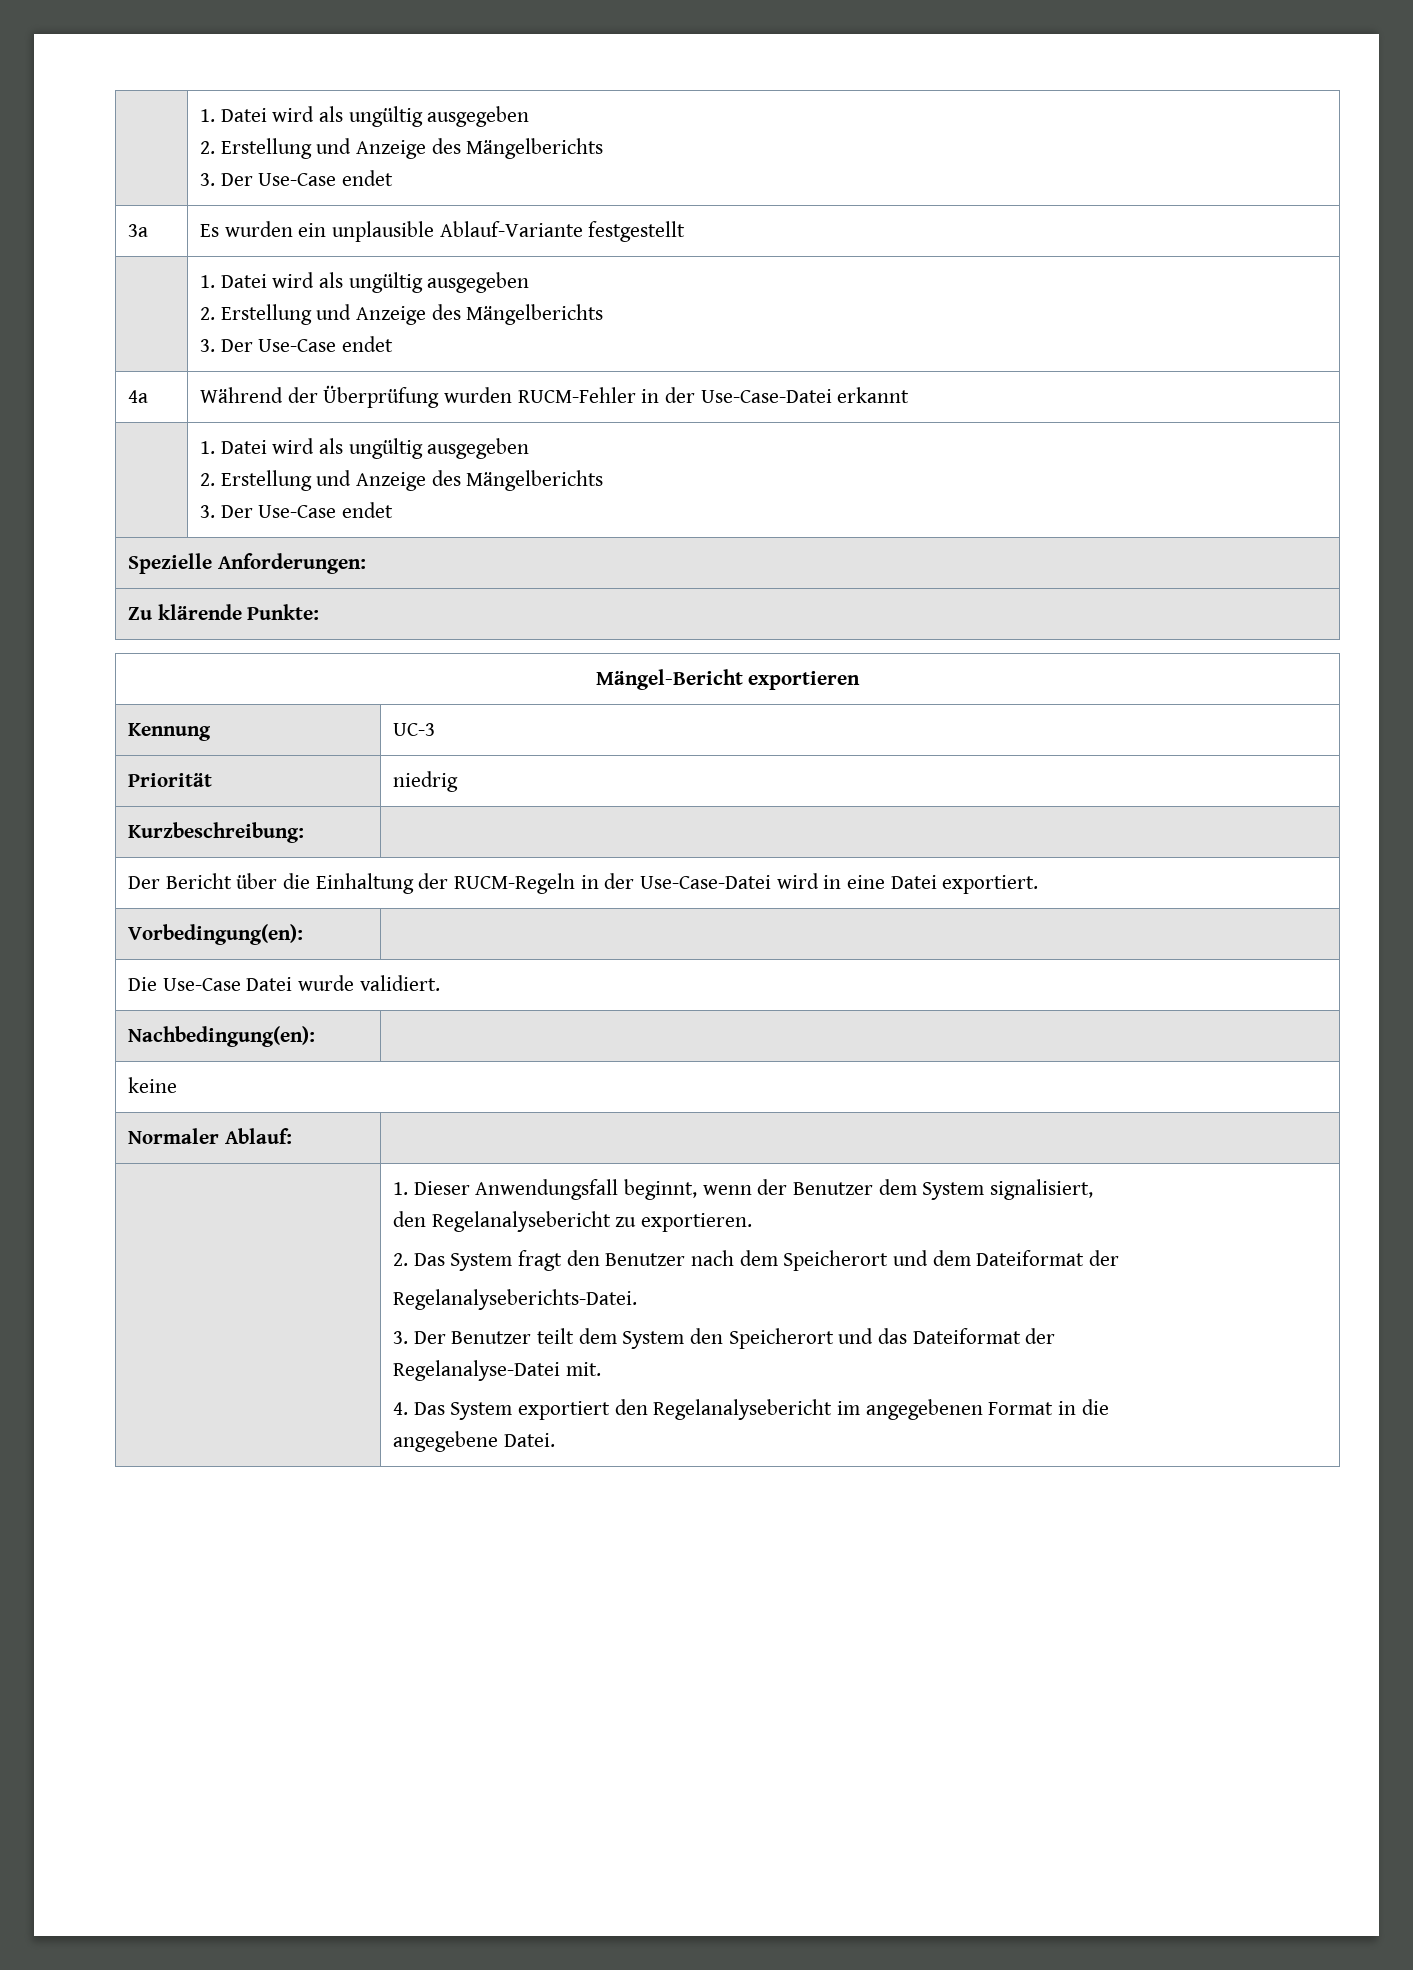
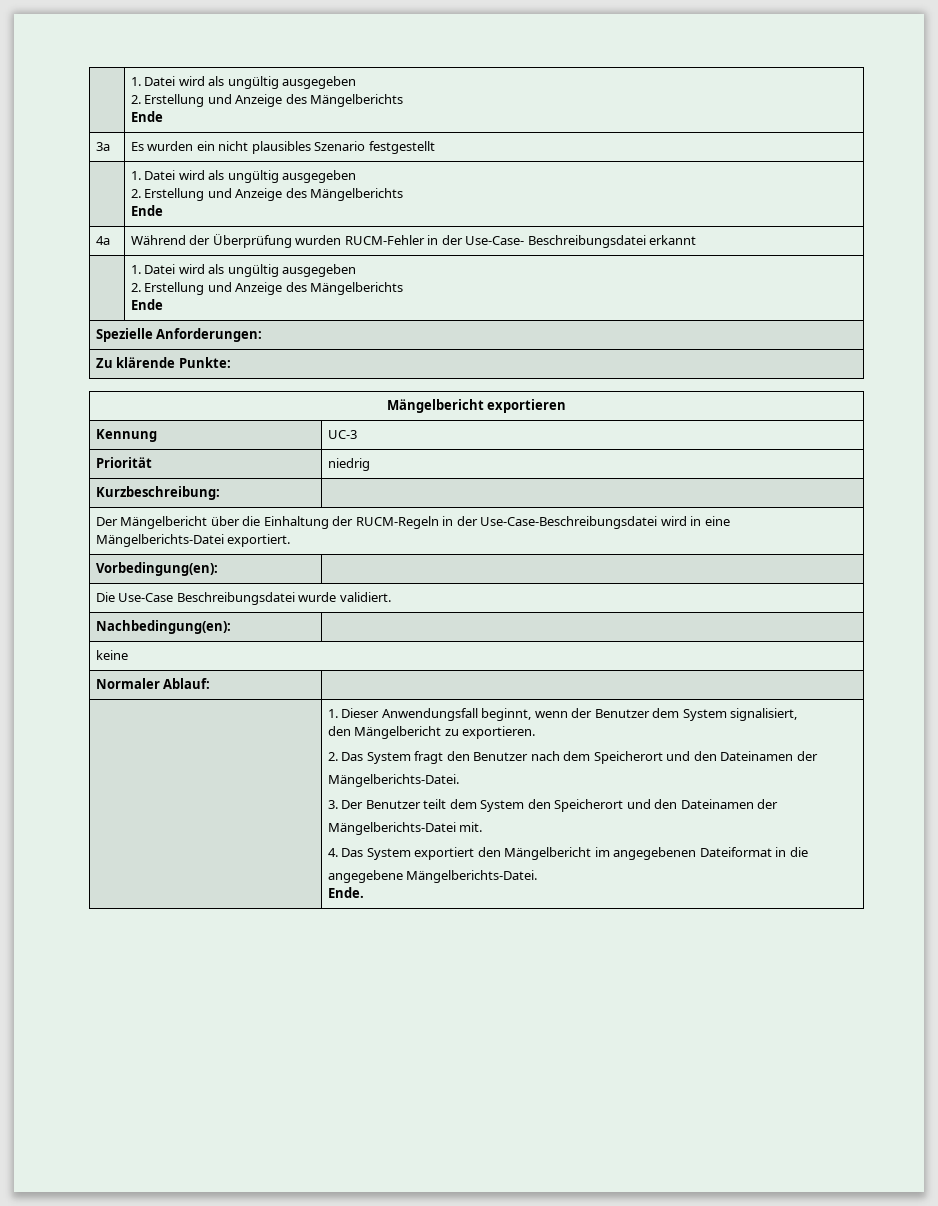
[199,170,394,186] 3. Der Use-Case endet -> [130,111,163,122] Ende
[332,221,583,242] unplausible Ablauf-Variante -> [218,141,366,154] nicht plausibles Szenario
[199,336,394,352] 3. Der Use-Case endet -> [130,205,163,216] Ende
[700,389,832,403] Use-Case-Datei -> [465,235,646,248] Use-Case- Beschreibungsdatei
[199,502,394,518] 3. Der Use-Case endet -> [130,299,163,310] Ende
[595,669,743,690] Mängel-Bericht -> [386,399,484,413] Mängelbericht
[165,873,232,889] Bericht -> [120,516,208,529] Mängelbericht
[640,875,772,889] Use-Case-Datei -> [480,516,658,529] Use-Case-Beschreibungsdatei
[890,875,937,889] Datei -> [95,534,224,547] Mängelberichts-Datei
[246,977,293,991] Datei -> [176,592,295,605] Beschreibungsdatei
[431,1211,611,1232] Regelanalysebericht -> [354,726,442,739] Mängelbericht
[932,1250,1120,1266] [392,1289,637,1310] dem Dateiformat der // Regelanalyseberichts-Datei. -> [693,751,818,761] [327,774,459,787] den Dateinamen der // Mängelberichts-Datei.
[878,1328,1056,1344] [392,1360,560,1381] das Dateiformat der // Regelanalyse-Datei -> [654,799,779,809] [327,822,456,835] den Dateinamen der // Mängelberichts-Datei
[653,1399,833,1420] Regelanalysebericht -> [504,847,592,860] Mängelbericht
[988,1402,1054,1415] Format -> [699,847,772,857] Dateiformat
[503,1433,555,1447] Datei. -> [406,870,538,883] [327,887,364,898] Mängelberichts-Datei. // Ende.

